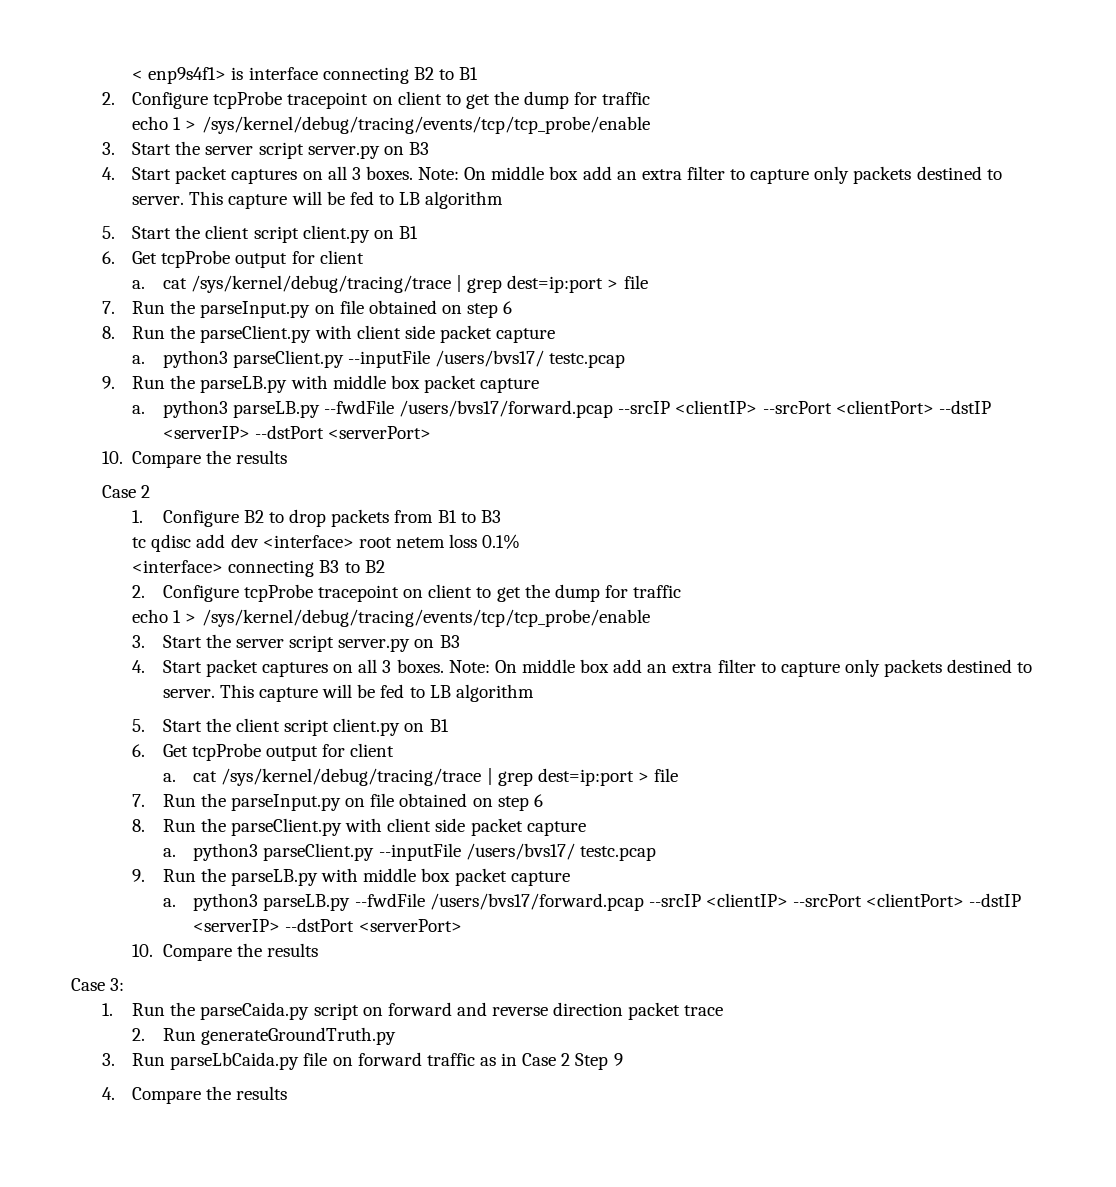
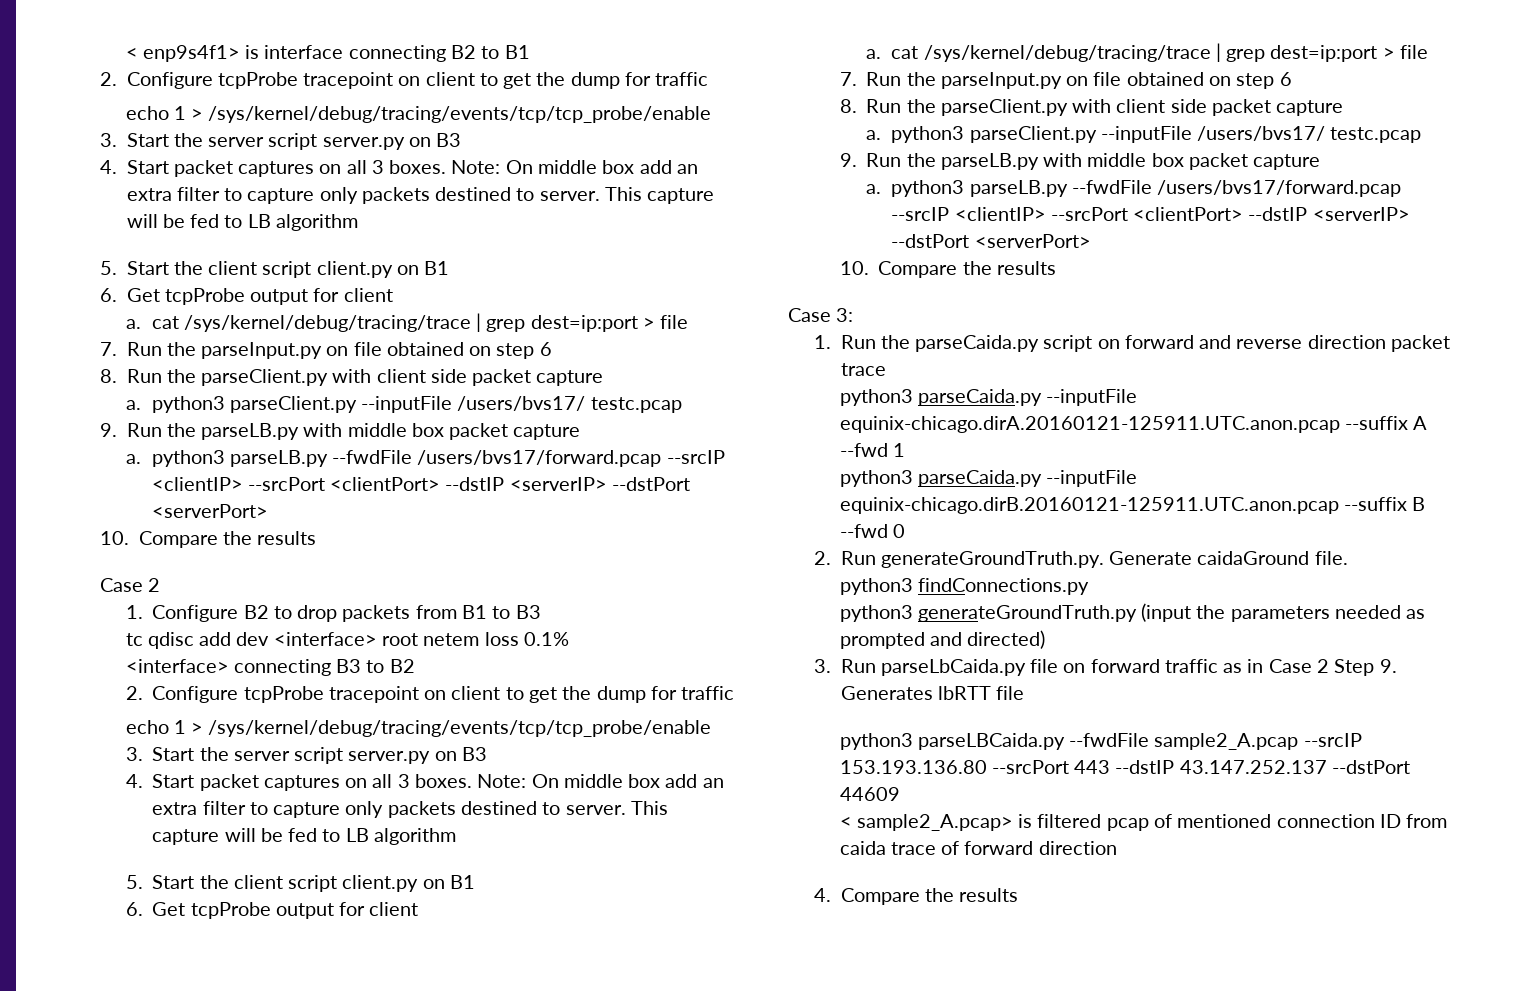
[132,1027,396,1045] 2. Run generateGroundTruth.py -> [839,389,1138,406] [839,416,1428,433] [839,443,905,457] [839,470,1138,487] [839,497,1426,514] [839,524,905,538] [813,551,1348,568] [839,578,1089,595] [839,603,1426,622] [839,630,1046,649] python3 parseCaida.py --inputFile equinix-chicago.dirA.20160121-125911.UTC.anon.pcap --suffix A --fwd 1 // python3 parseCaida.py --inputFile equinix-chicago.dirB.20160121-125911.UTC.anon.pcap --suffix B --fwd 0 // 2. Run generateGroundTruth.py. Generate caidaGround file. // python3 findConnections.py // python3 generateGroundTruth.py (input the parameters needed as prompted and directed)
[613,1053,623,1066] 9 -> [1379,659,1397,673] [840,686,1025,700] [839,733,1362,750] [839,760,1411,774] [839,787,900,801] [839,814,1448,831] [839,841,1117,855] 9. Generates lbRTT file // python3 parseLBCaida.py --fwdFile sample2_A.pcap --srcIP 153.193.136.80 --srcPort 443 --dstIP 43.147.252.137 --dstPort 44609 // < sample2_A.pcap> is filtered pcap of mentioned connection ID from caida trace of forward direction

